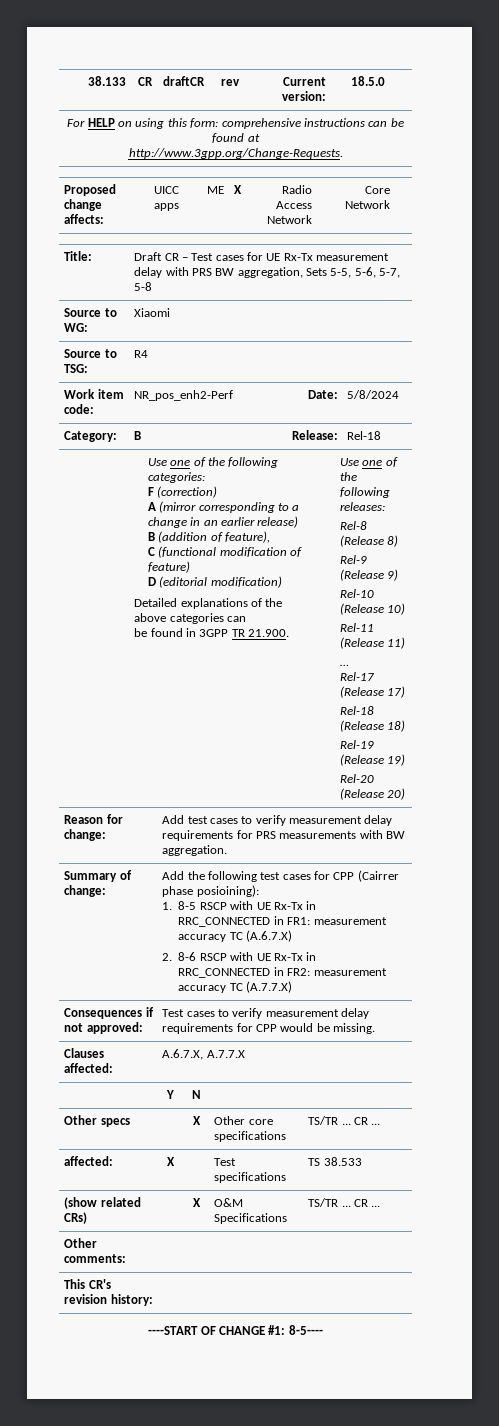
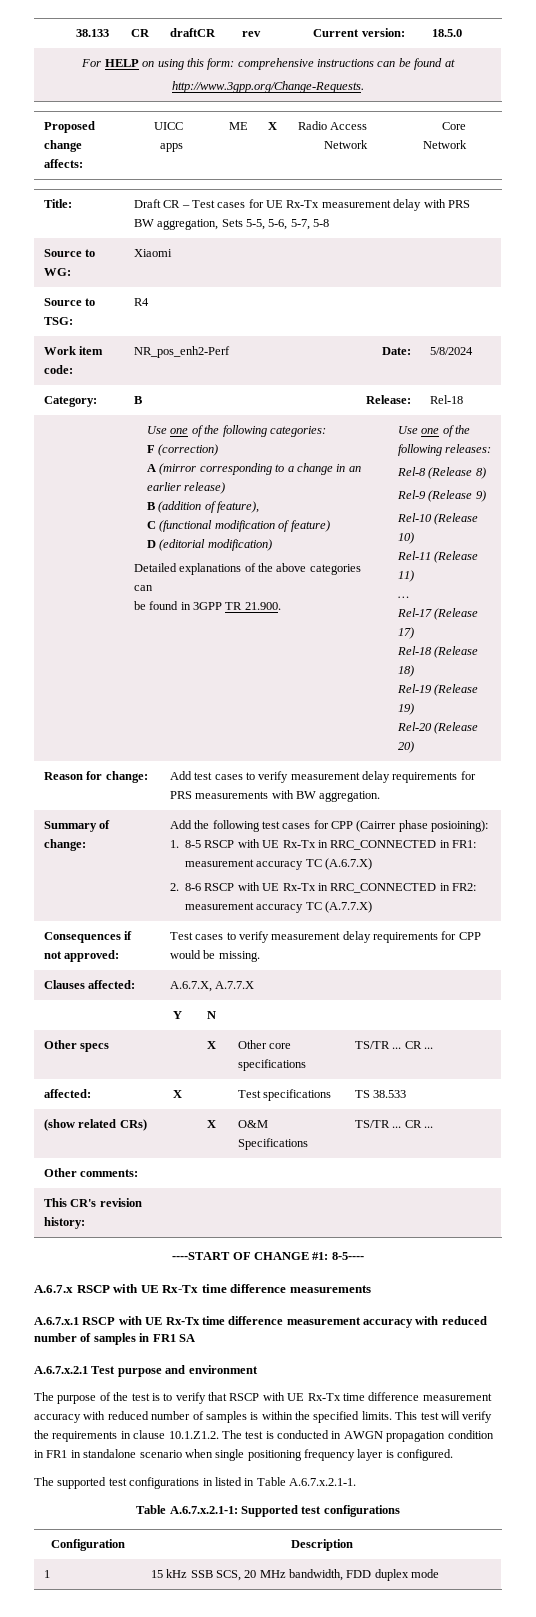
(323, 1330) none -> [34,1284,371,1293] [34,1316,487,1328] [34,1333,195,1345] [34,1365,258,1377] [34,1392,492,1404] [34,1411,493,1423] [34,1430,494,1442] [34,1449,454,1461] [34,1477,356,1489] [136,1505,400,1517] [51,1539,125,1551] [290,1539,353,1551] [43,1570,50,1578] [150,1569,440,1581] // A.6.7.x RSCP with UE Rx-Tx time difference measurements // A.6.7.x.1 RSCP with UE Rx-Tx time difference measurement accuracy with reduced number of samples in FR1 SA // A.6.7.x.2.1 Test purpose and environment // The purpose of the test is to verify that RSCP with UE Rx-Tx time difference measurement accuracy with reduced number of samples is within the specified limits. This test will verify the requirements in clause 10.1.Z1.2. The test is conducted in AWGN propagation condition in FR1 in standalone scenario when single positioning frequency layer is configured. // The supported test configurations in listed in Table A.6.7.x.2.1-1. // Table A.6.7.x.2.1-1: Supported test configurations // Configuration | Description // 1 | 15 kHz SSB SCS, 20 MHz bandwidth, FDD duplex mode

